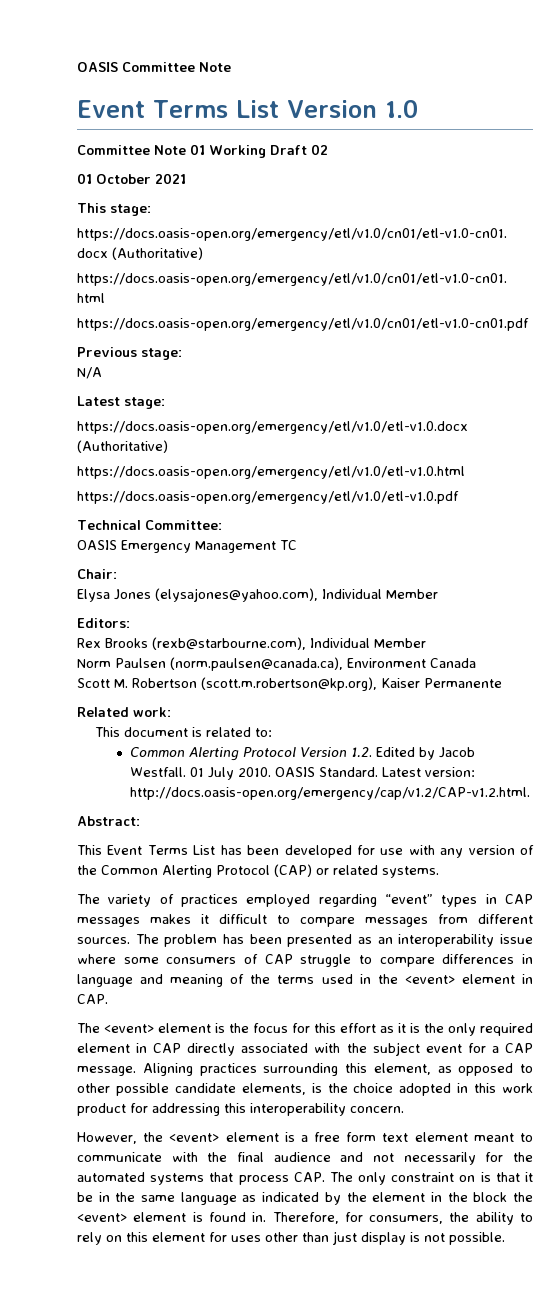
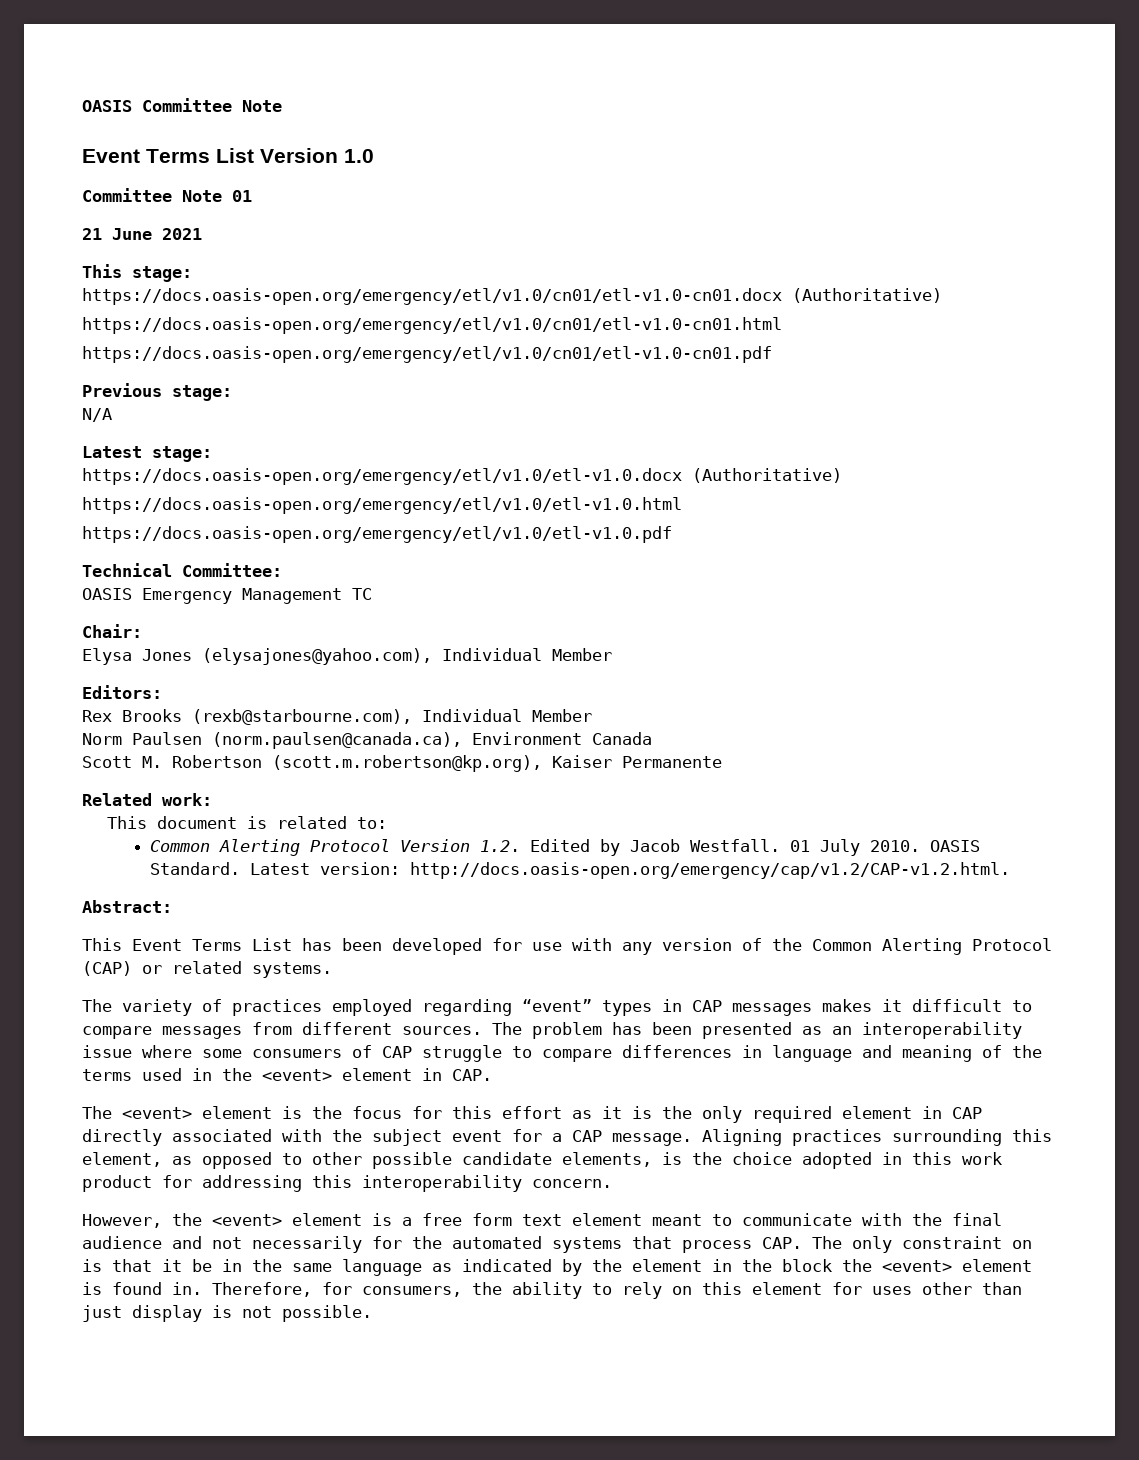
[209,144,328,158] [77,173,151,184] Working Draft 02 // 01 October -> [82,228,152,240] // 21 June

